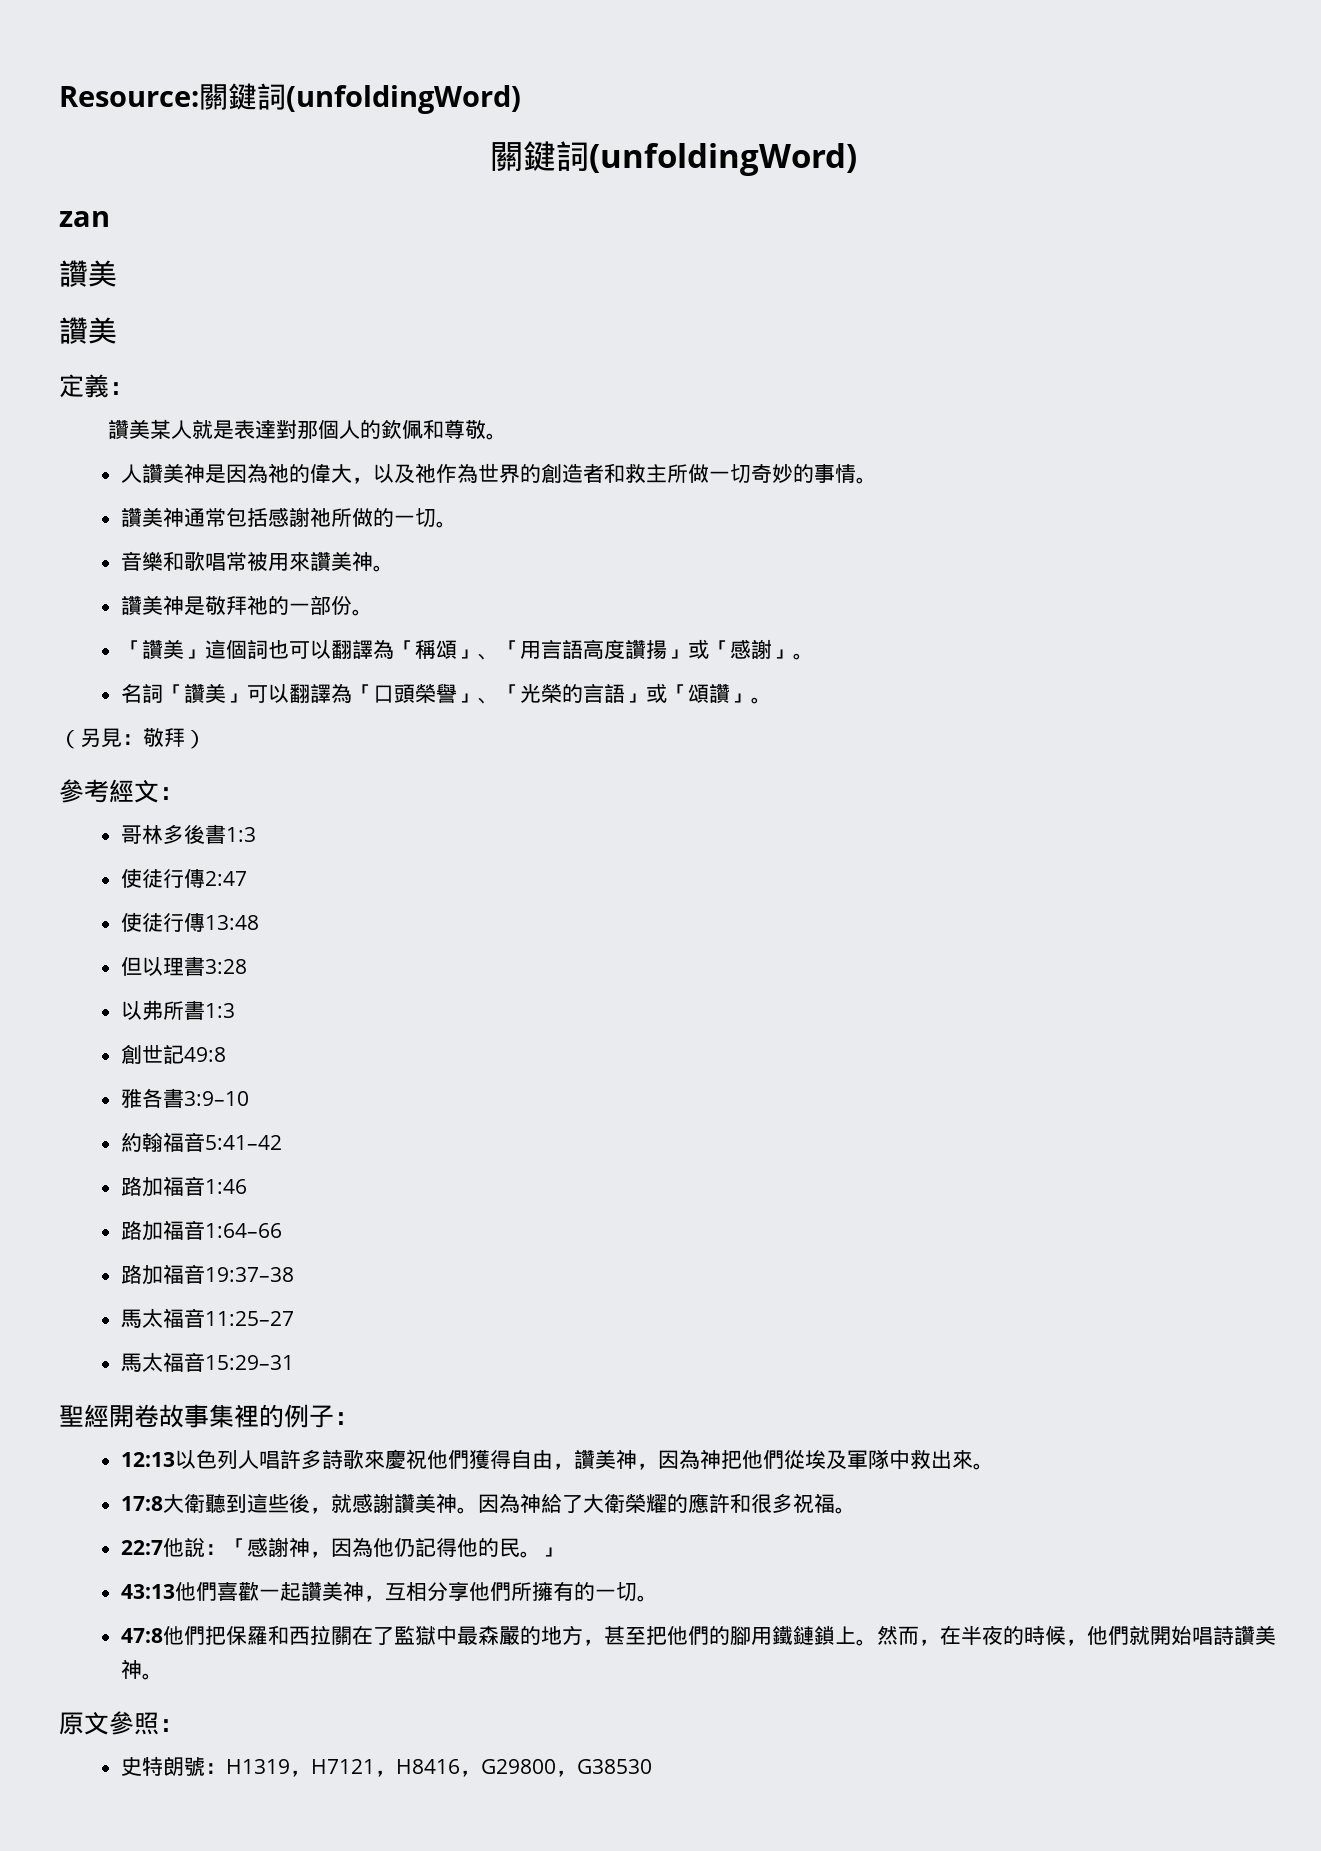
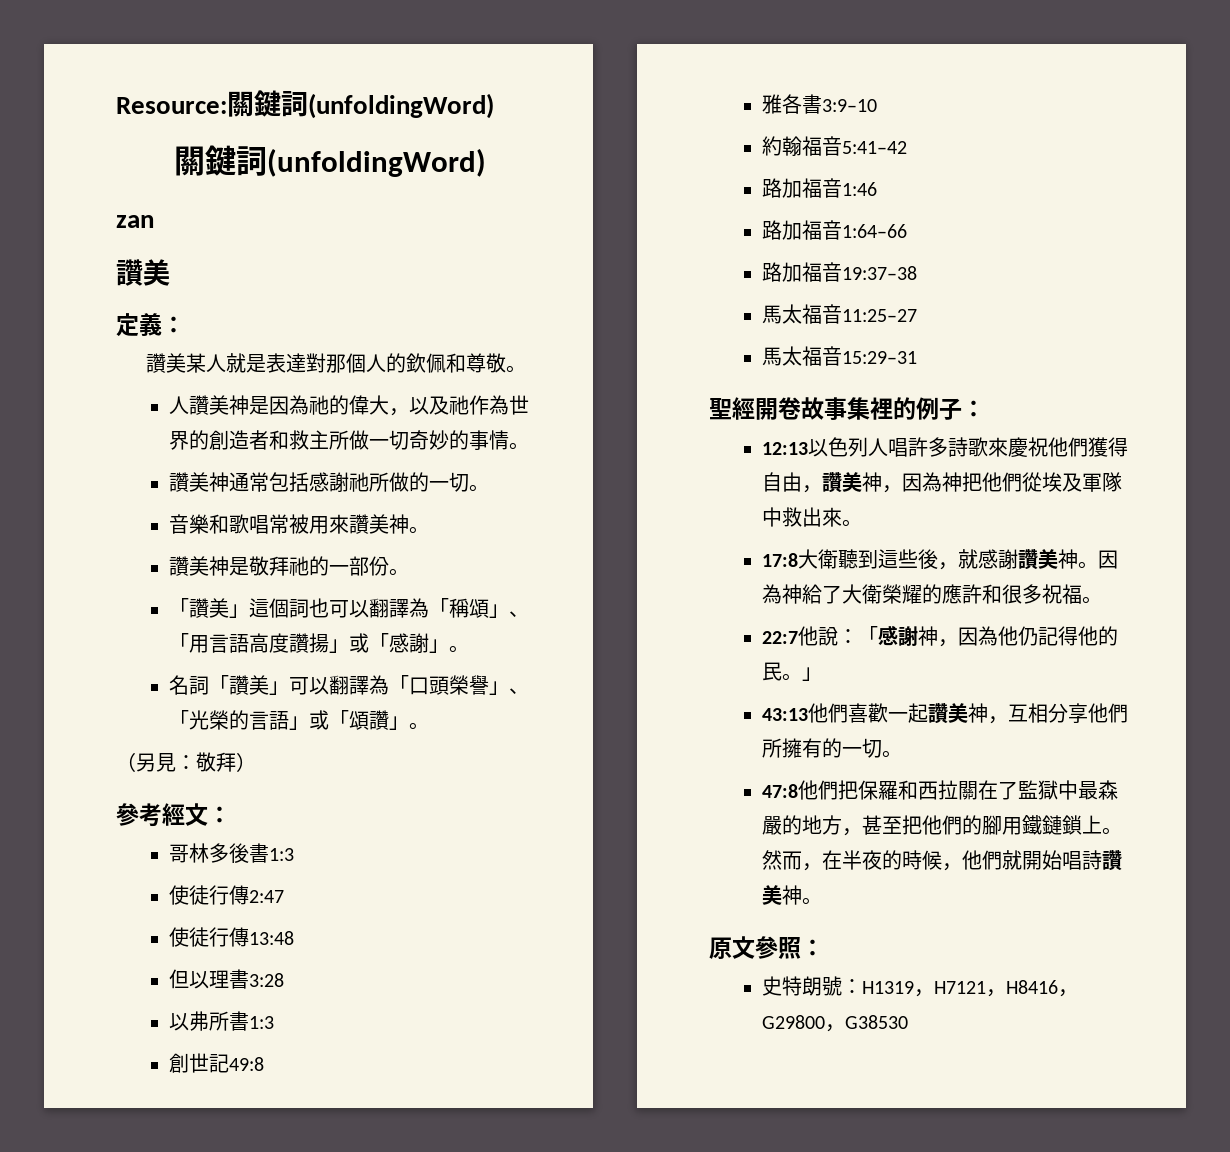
[59,317,117,344] // 讚美 -> (170, 272) none

